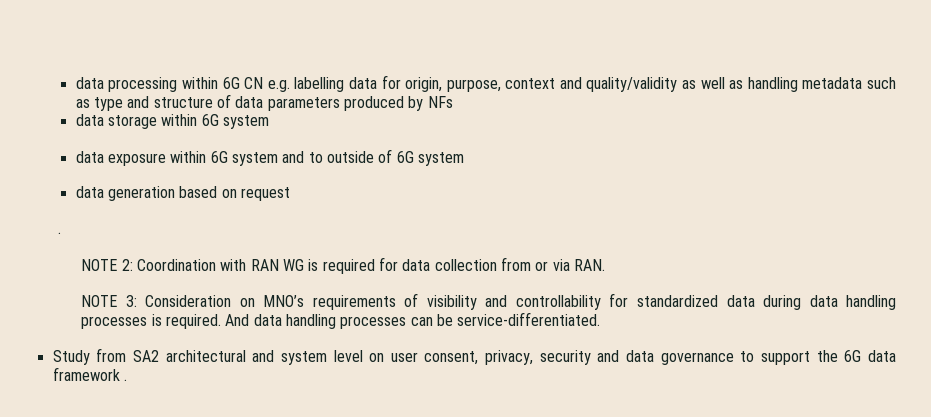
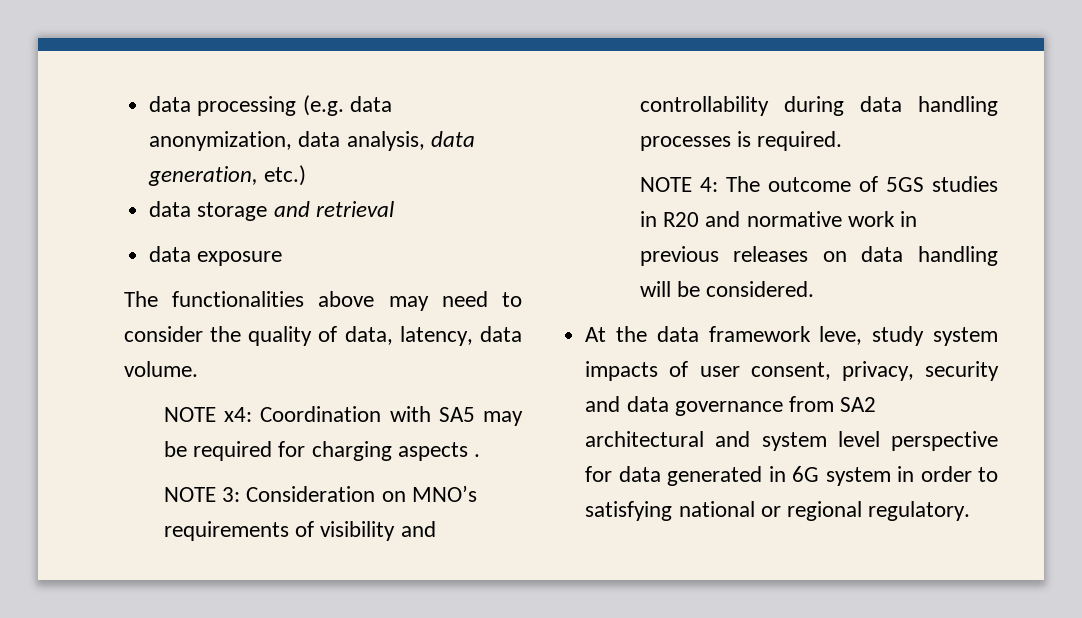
[182,75,897,92] [75,94,453,111] within 6G CN e.g. labelling data for origin, purpose, context and quality/validity as well as handling metadata such as type and structure of data parameters produced by NFs -> [302,95,392,116] [149,131,475,151] [148,165,307,186] (e.g. data anonymization, data analysis, data generation, etc.)
[161,114,270,129] within 6G system -> [273,201,394,217] and retrieval
[170,149,465,166] [75,186,291,201] [58,232,62,234] [81,259,133,271] within 6G system and to outside of 6G system // data generation based on request // . // NOTE 2: -> [123,291,523,311] [123,326,522,346] [123,361,198,377] [163,407,253,422] // The functionalities above may need to consider the quality of data, latency, data volume. // NOTE x4:
[250,257,605,274] RAN WG is required for data collection from or via RAN. -> [438,407,523,426] [163,441,480,461] SA5 may be required for charging aspects .
[609,293,755,307] for standardized data -> (769, 106) none
[225,312,601,329] [52,348,385,365] And data handling processes can be service-differentiated. // Study from SA2 architectural and system level on -> [639,176,998,192] [639,211,917,227] [639,246,998,266] [639,281,815,297] [585,326,998,346] [585,361,689,381] // NOTE 4: The outcome of 5GS studies in R20 and normative work in previous releases on data handling will be considered. // At the data framework leve, study system impacts of
[740,350,897,365] [52,367,127,381] to support the 6G data framework . -> [788,396,877,412] [585,431,998,451] [585,466,998,486] [585,501,971,521] from SA2 architectural and system level perspective for data generated in 6G system in order to satisfying national or regional regulatory.

